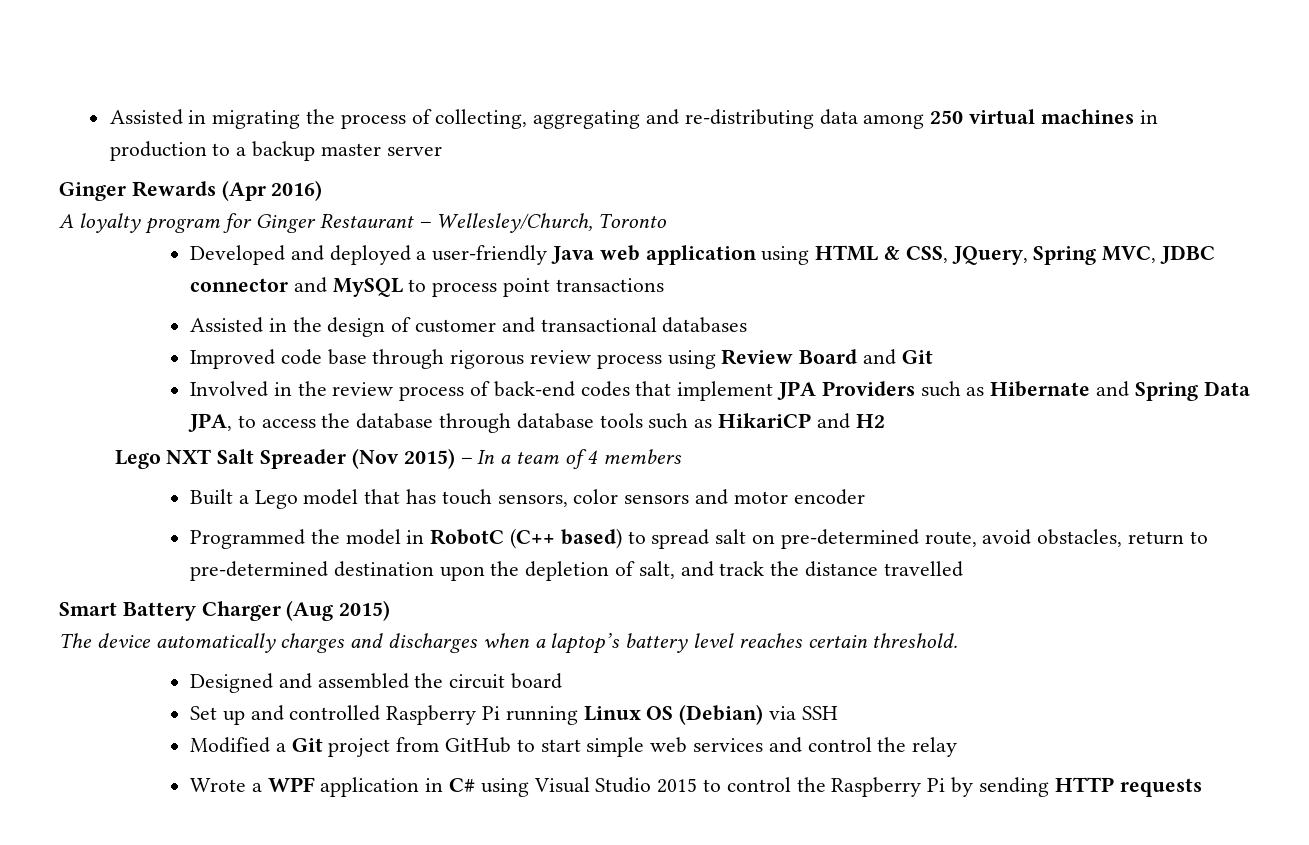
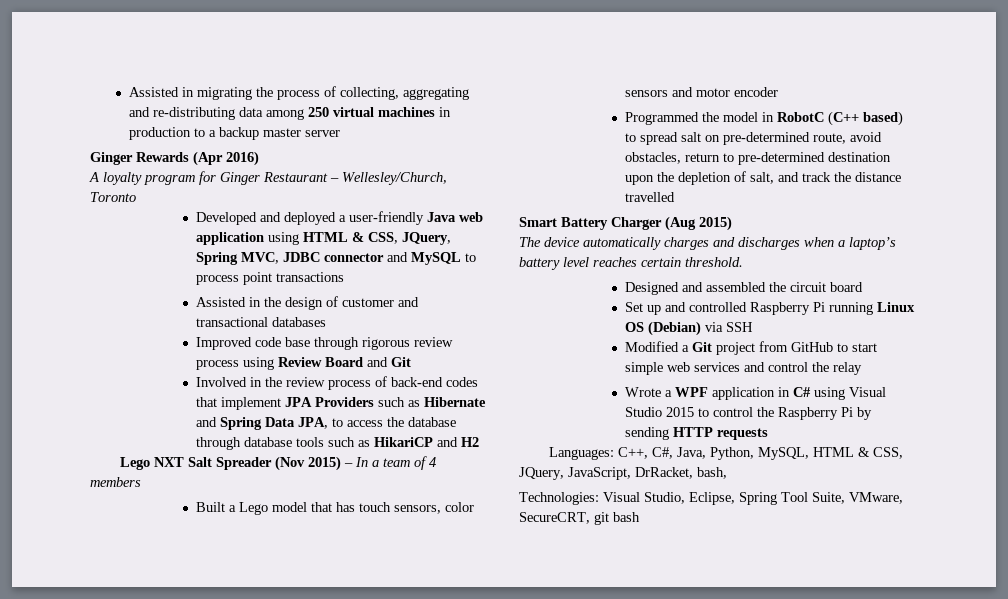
(1202, 787) none -> [548,447,903,460] [519,467,727,480] [519,492,903,505] [519,512,640,525] // Languages: C++, C#, Java, Python, MySQL, HTML & CSS, JQuery, JavaScript, DrRacket, bash, // Technologies: Visual Studio, Eclipse, Spring Tool Suite, VMware, SecureCRT, git bash

